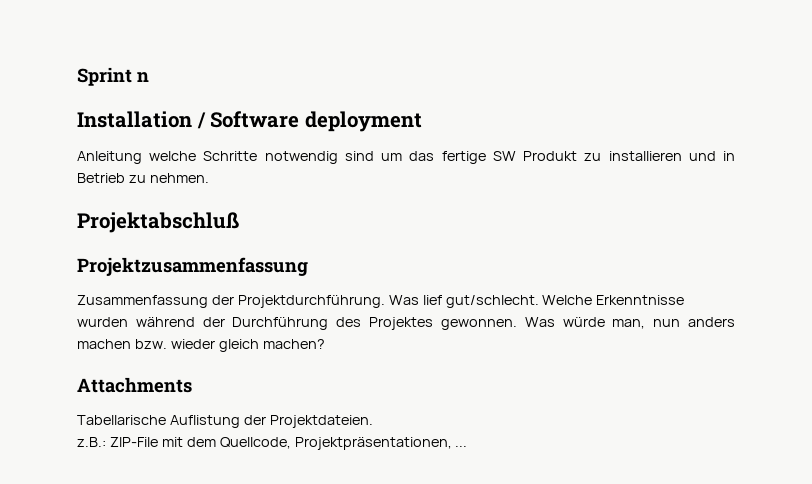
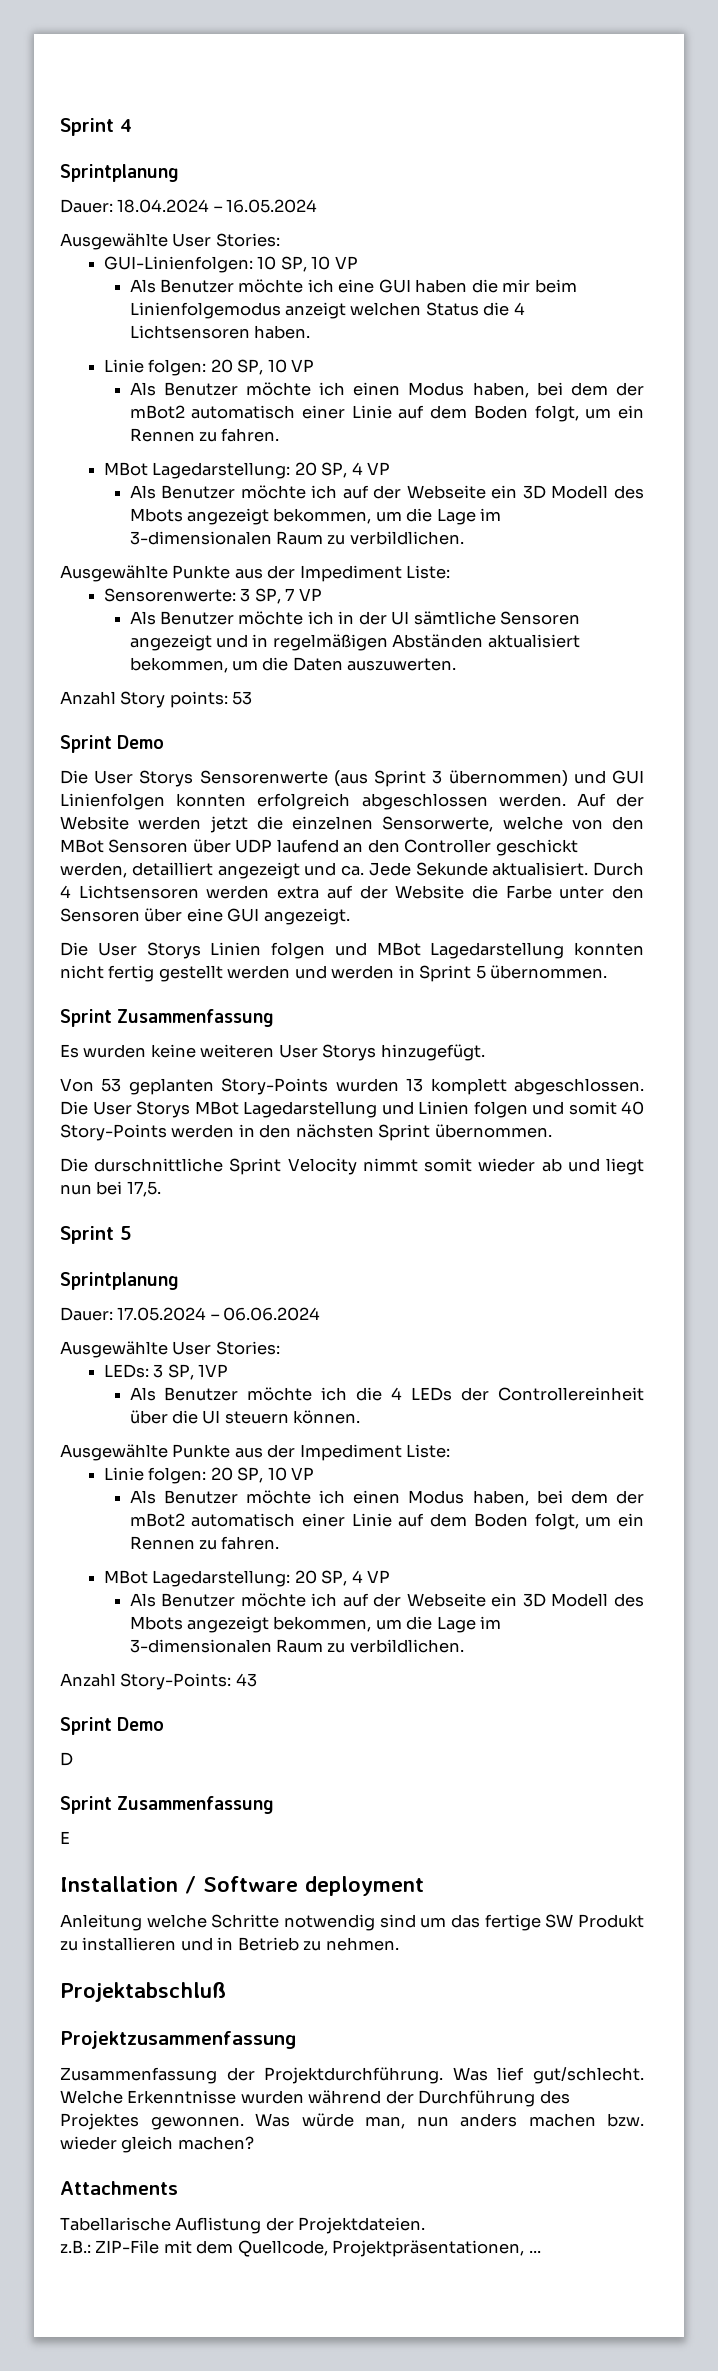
[77,67,149,86] Sprint n -> [60,118,132,136] [60,164,179,182] [60,199,318,213] [60,233,280,250] [103,256,358,273] [129,279,577,293] [129,302,525,319] [129,325,310,339] [103,359,315,376] [129,382,644,398] [129,405,644,422] [129,428,280,442] [103,462,391,479] [129,485,645,499] [129,508,502,525] [129,531,464,545] [60,565,451,582] [103,588,322,604] [129,611,581,625] [129,634,580,651] [129,657,457,673] [60,691,253,708] [60,735,165,753] [60,770,644,787] [60,793,644,810] [60,816,644,833] [60,839,578,856] [60,862,644,879] [60,885,644,899] [60,908,350,925] [60,942,644,959] [60,965,608,982] [60,1009,275,1027] [60,1044,485,1061] [60,1078,645,1095] [60,1101,644,1118] [60,1124,552,1141] [60,1158,644,1175] [60,1181,161,1197] [60,1226,132,1244] [60,1272,179,1290] [60,1307,321,1321] [60,1341,280,1358] [103,1364,229,1380] [129,1387,645,1401] [129,1410,361,1424] [60,1444,451,1461] [103,1467,315,1484] [129,1490,644,1506] [129,1513,644,1530] [129,1536,280,1550] [103,1570,391,1587] [129,1593,645,1607] [129,1616,502,1633] [129,1639,464,1653] [60,1673,257,1690] [60,1717,165,1735] [60,1752,73,1766] [60,1796,275,1814] [60,1831,70,1844] Sprint 4 // Sprintplanung // Dauer: 18.04.2024 – 16.05.2024 // Ausgewählte User Stories: // GUI-Linienfolgen: 10 SP, 10 VP // Als Benutzer möchte ich eine GUI haben die mir beim Linienfolgemodus anzeigt welchen Status die 4 Lichtsensoren haben. // Linie folgen: 20 SP, 10 VP // Als Benutzer möchte ich einen Modus haben, bei dem der mBot2 automatisch einer Linie auf dem Boden folgt, um ein Rennen zu fahren. // MBot Lagedarstellung: 20 SP, 4 VP // Als Benutzer möchte ich auf der Webseite ein 3D Modell des Mbots angezeigt bekommen, um die Lage im 3-dimensionalen Raum zu verbildlichen. // Ausgewählte Punkte aus der Impediment Liste: // Sensorenwerte: 3 SP, 7 VP // Als Benutzer möchte ich in der UI sämtliche Sensoren angezeigt und in regelmäßigen Abständen aktualisiert bekommen, um die Daten auszuwerten. // Anzahl Story points: 53 // Sprint Demo // Die User Storys Sensorenwerte (aus Sprint 3 übernommen) und GUI Linienfolgen konnten erfolgreich abgeschlossen werden. Auf der Website werden jetzt die einzelnen Sensorwerte, welche von den MBot Sensoren über UDP laufend an den Controller geschickt werden, detailliert angezeigt und ca. Jede Sekunde aktualisiert. Durch 4 Lichtsensoren werden extra auf der Website die Farbe unter den Sensoren über eine GUI angezeigt. // Die User Storys Linien folgen und MBot Lagedarstellung konnten nicht fertig gestellt werden und werden in Sprint 5 übernommen. // Sprint Zusammenfassung // Es wurden keine weiteren User Storys hinzugefügt. // Von 53 geplanten Story-Points wurden 13 komplett abgeschlossen. Die User Storys MBot Lagedarstellung und Linien folgen und somit 40 Story-Points werden in den nächsten Sprint übernommen. // Die durschnittliche Sprint Velocity nimmt somit wieder ab und liegt nun bei 17,5. // Sprint 5 // Sprintplanung // Dauer: 17.05.2024 – 06.06.2024 // Ausgewählte User Stories: // LEDs: 3 SP, 1VP // Als Benutzer möchte ich die 4 LEDs der Controllereinheit über die UI steuern können. // Ausgewählte Punkte aus der Impediment Liste: // Linie folgen: 20 SP, 10 VP // Als Benutzer möchte ich einen Modus haben, bei dem der mBot2 automatisch einer Linie auf dem Boden folgt, um ein Rennen zu fahren. // MBot Lagedarstellung: 20 SP, 4 VP // Als Benutzer möchte ich auf der Webseite ein 3D Modell des Mbots angezeigt bekommen, um die Lage im 3-dimensionalen Raum zu verbildlichen. // Anzahl Story-Points: 43 // Sprint Demo // D // Sprint Zusammenfassung // E

